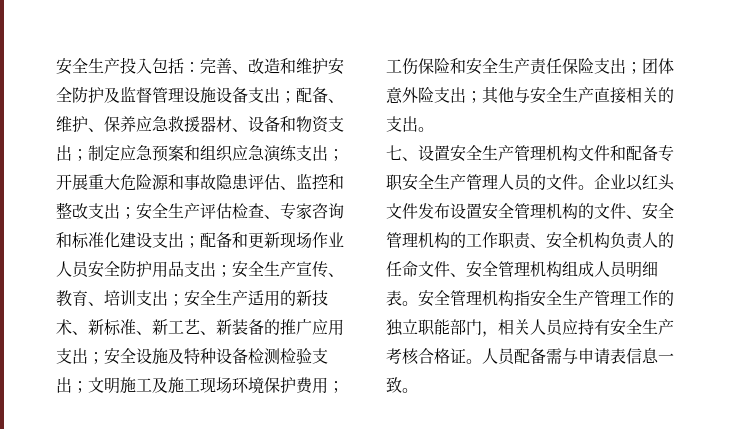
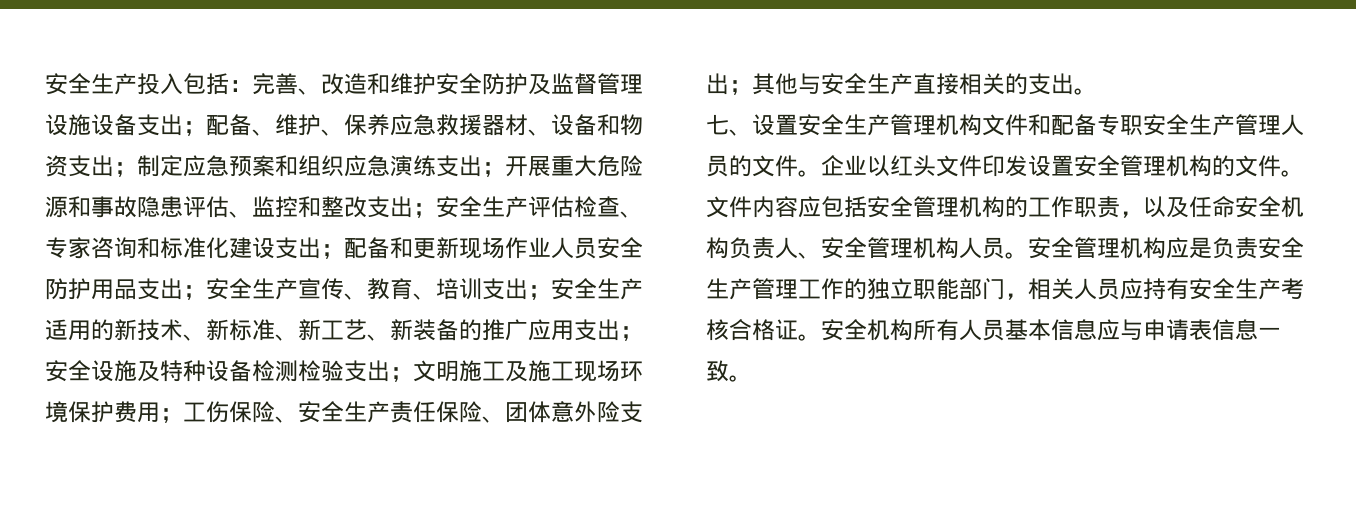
[450,58,466,74] 和 -> [275,416,298,423] 、
[594,58,642,74] 支出； -> [482,416,505,423] 、
[418,203,450,219] 发布 -> [982,155,1028,177] 印发
[626,215,642,219] 、 -> [1281,170,1304,177] [706,196,867,218] 。文件内容应包括
[530,244,546,248] 、 -> [1120,196,1235,218] ，以及任命
[658,232,674,248] [386,261,658,278] [386,290,402,306] 的任命文件、安全管理机构组成人员明细表 -> [798,237,1005,259] 、安全管理机构人员
[514,290,530,306] 指 -> [1166,237,1258,259] 应是负责
[482,348,562,365] 人员配备需 -> [821,319,1120,341] 安全机构所有人员基本信息应

